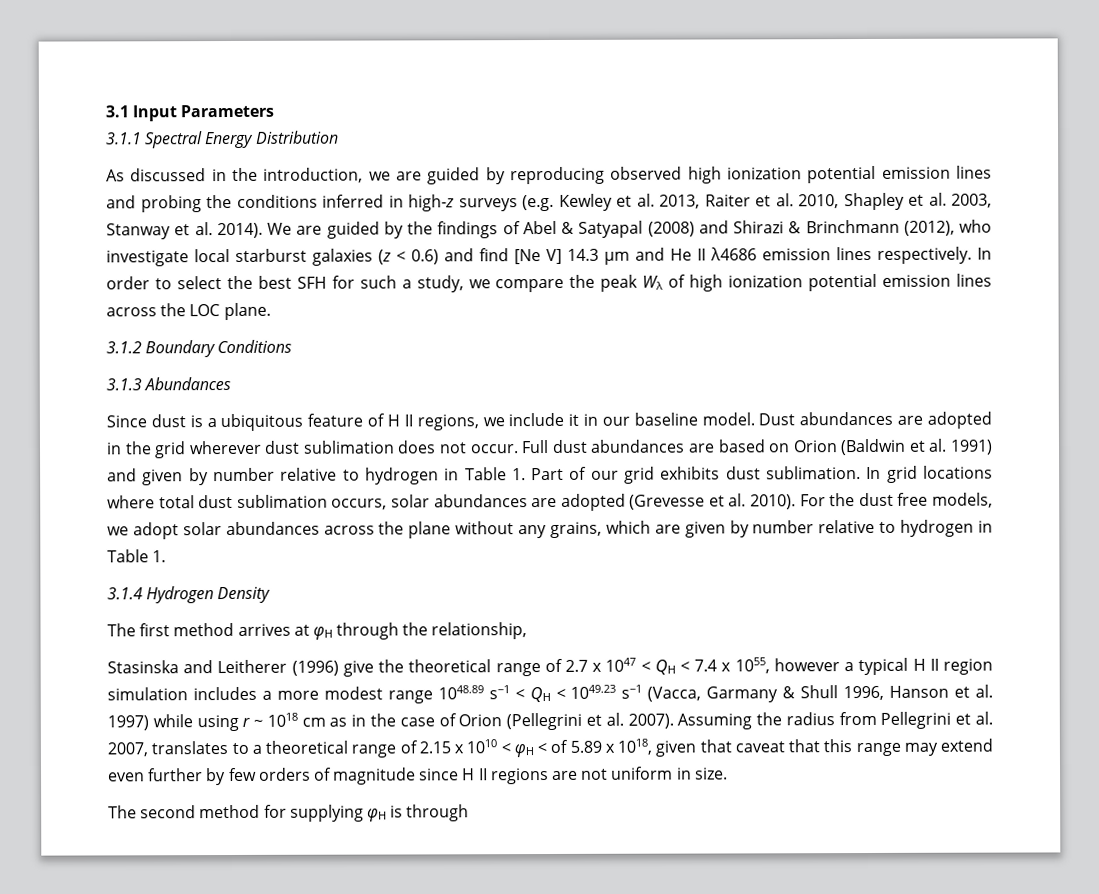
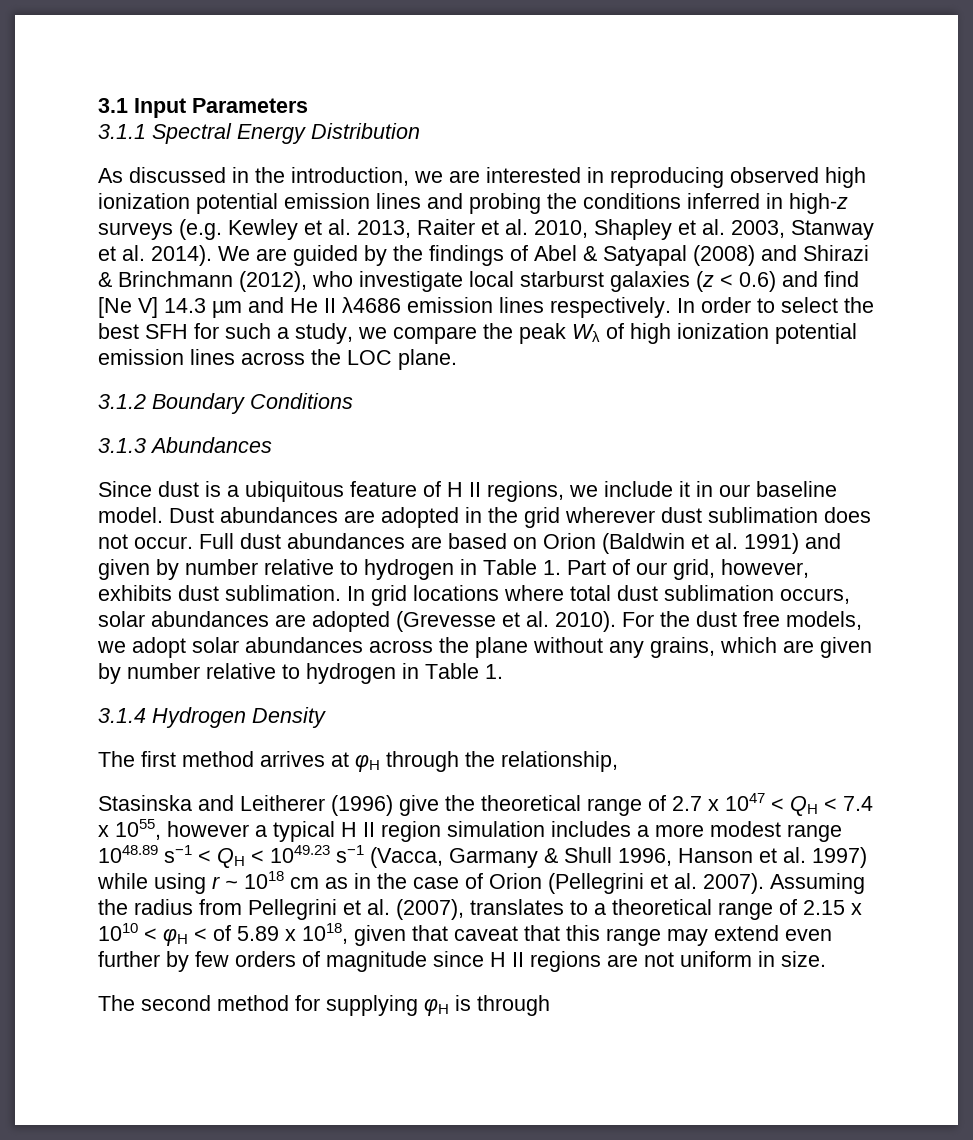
[427,167,506,185] guided by -> [486,167,604,183] interested in
[624,466,656,484] grid -> [673,559,809,580] grid, however,
[107,742,148,757] 2007, -> [396,899,464,920] (2007),

